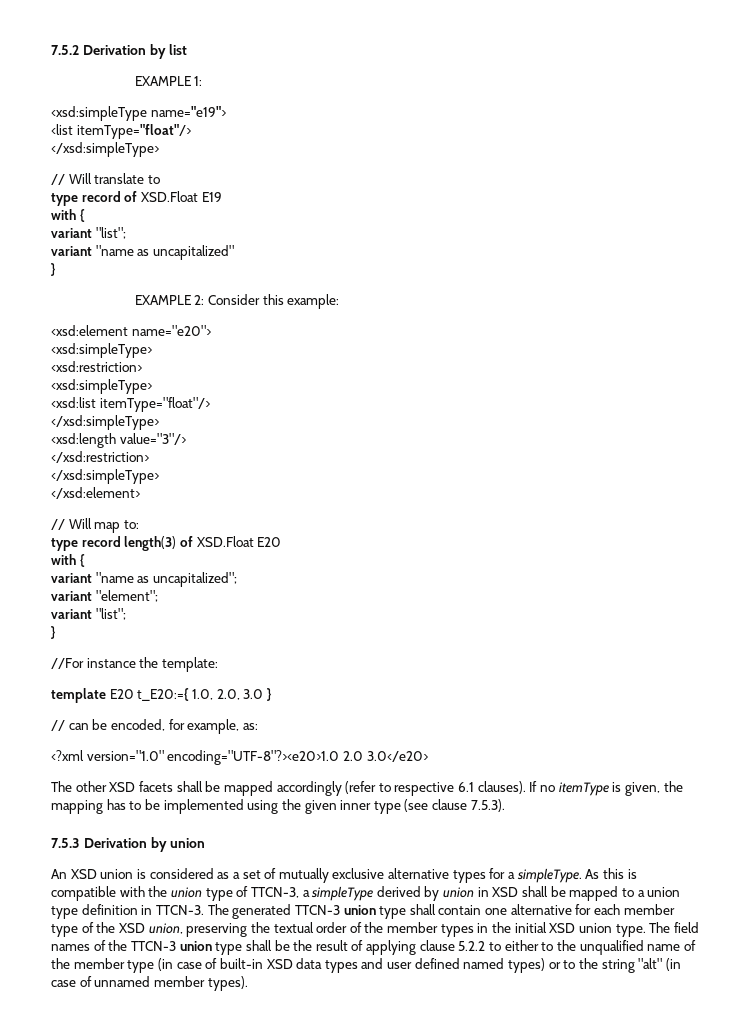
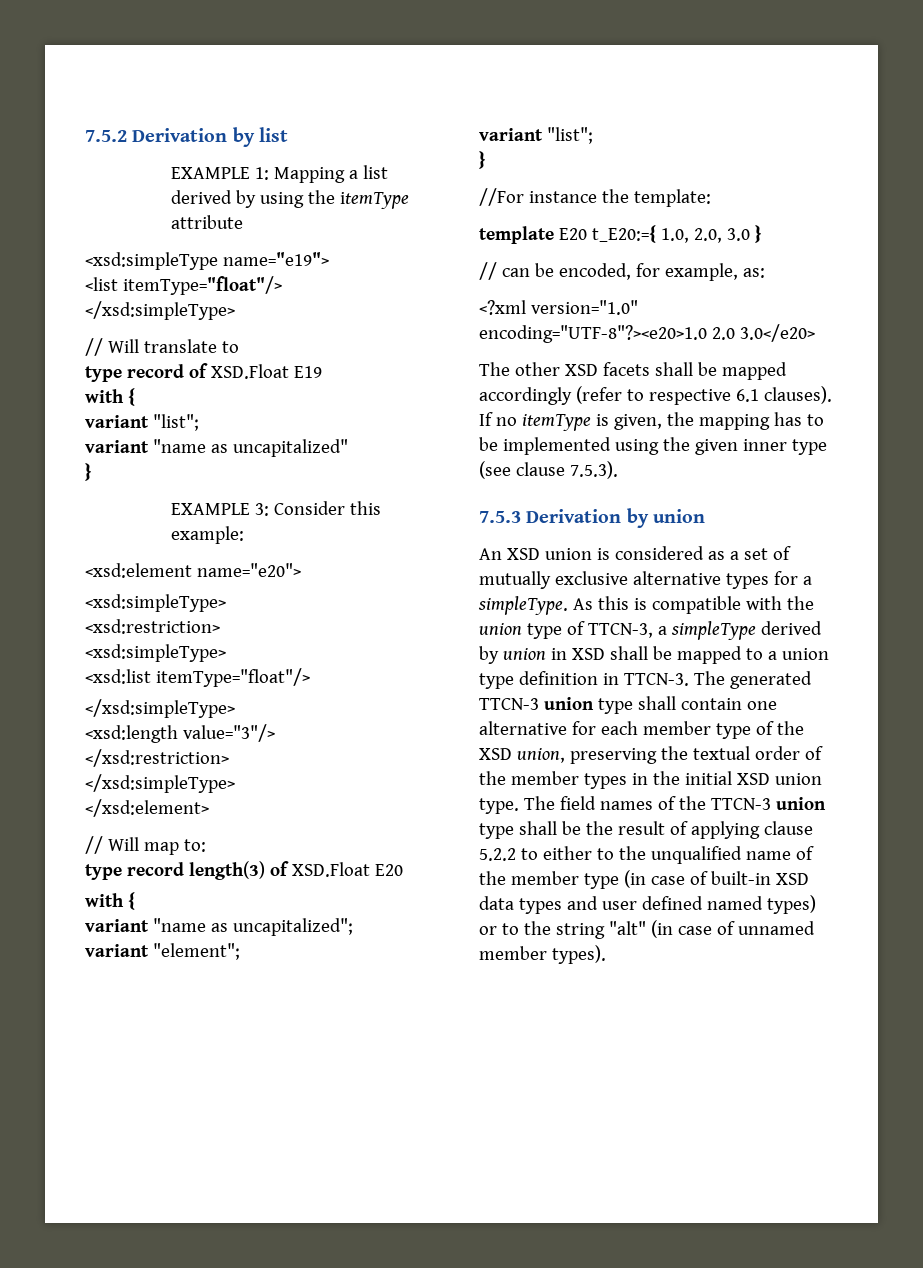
(203, 81) none -> [273,165,388,183] [170,190,409,209] [170,215,243,229] Mapping a list derived by using the itemType attribute
[194,295,205,305] 2: -> [254,503,269,516] 3:

